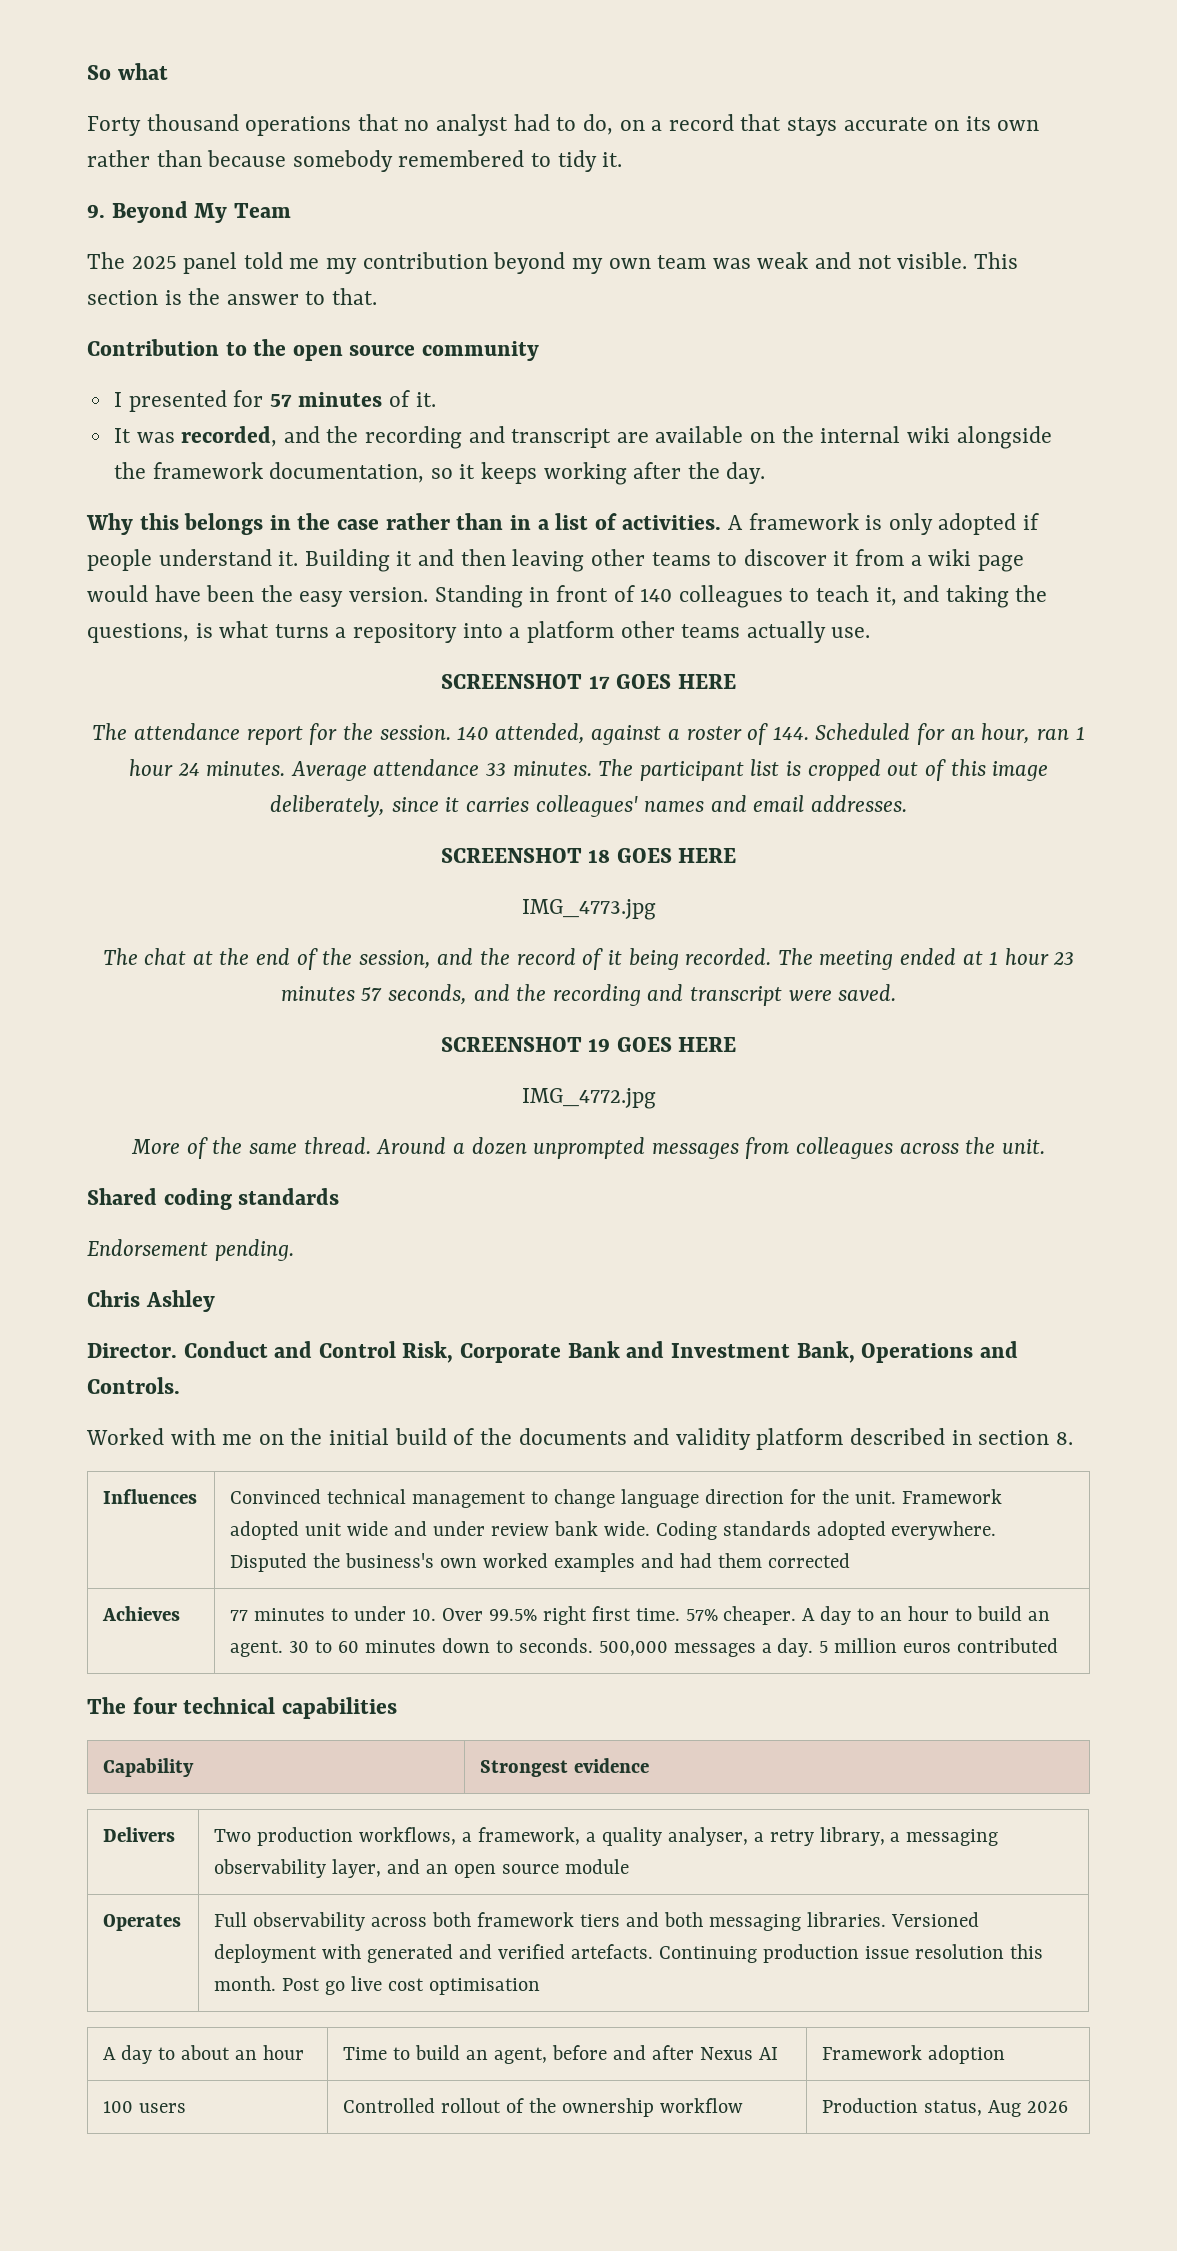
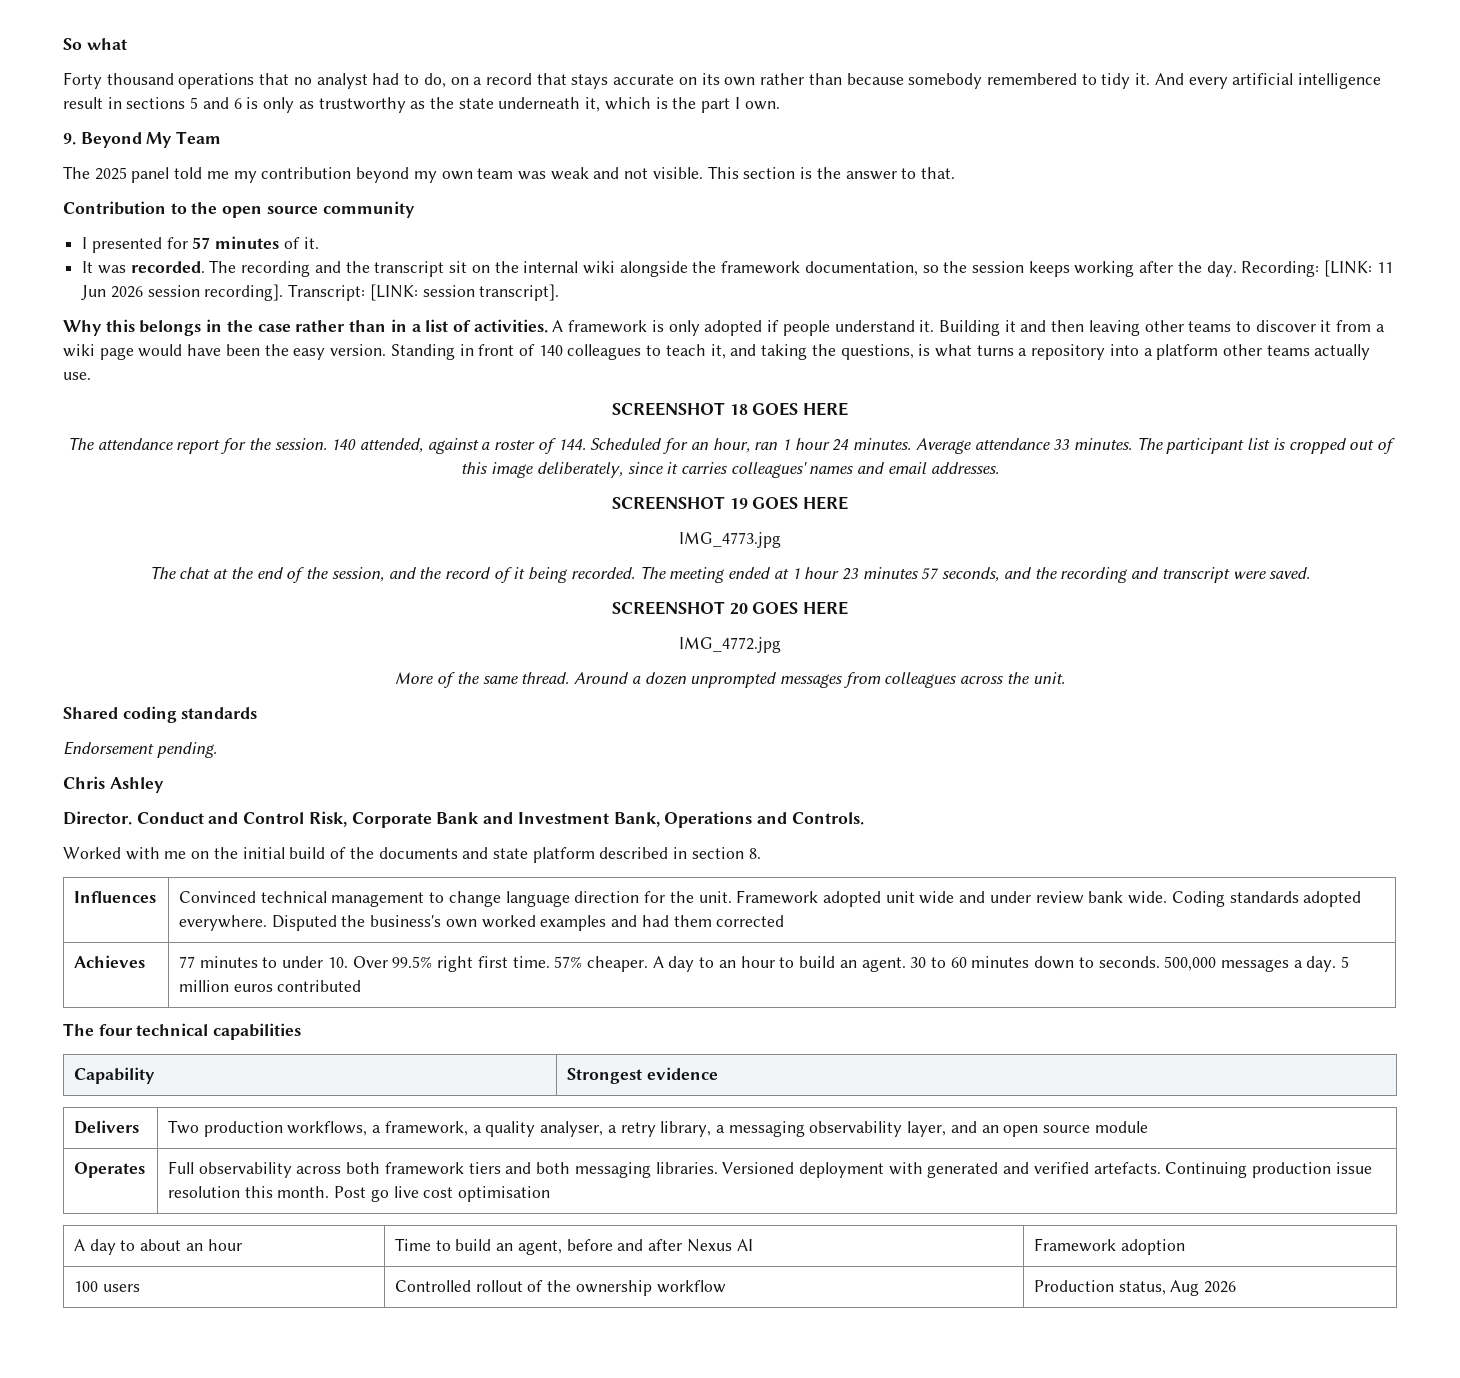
(623, 159) none -> [1154,73,1382,89] [63,97,780,113] And every artificial intelligence result in sections 5 and 6 is only as trustworthy as the state underneath it, which is the part I own.
[181,426,744,449] recorded, and the recording and transcript are available -> [130,260,468,277] recorded. The recording and the transcript sit
[459,464,476,479] it -> [943,261,1025,273] the session
(766, 473) none -> [1241,260,1393,277] [81,284,560,301] Recording: [LINK: 11 Jun 2026 session recording]. Transcript: [LINK: session transcript].
[588,676,610,689] 17 -> [729,404,748,415] 18
[588,849,611,863] 18 -> [729,498,748,509] 19
[588,1038,611,1052] 19 -> [729,603,748,615] 20
[675,1428,751,1450] validity -> [492,848,528,859] state

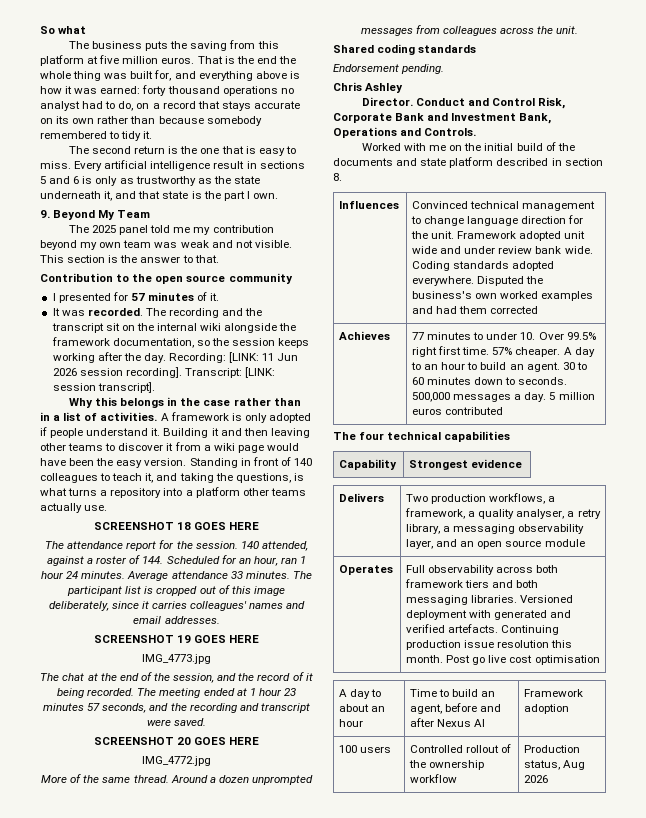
[63,72,102,89] Forty -> [68,40,279,51] [40,55,296,66] [40,70,300,81] [40,85,167,96] The business puts the saving from this platform at five million euros. That is the end the whole thing was built for, and everything above is how it was earned: forty
[259,73,290,85] that -> (278, 91) none
[1154,73,1228,89] And every -> [68,146,296,156] [40,161,103,171] // The second return is the one that is easy to miss. Every
[604,97,651,110] which -> [115,191,189,199] and that state

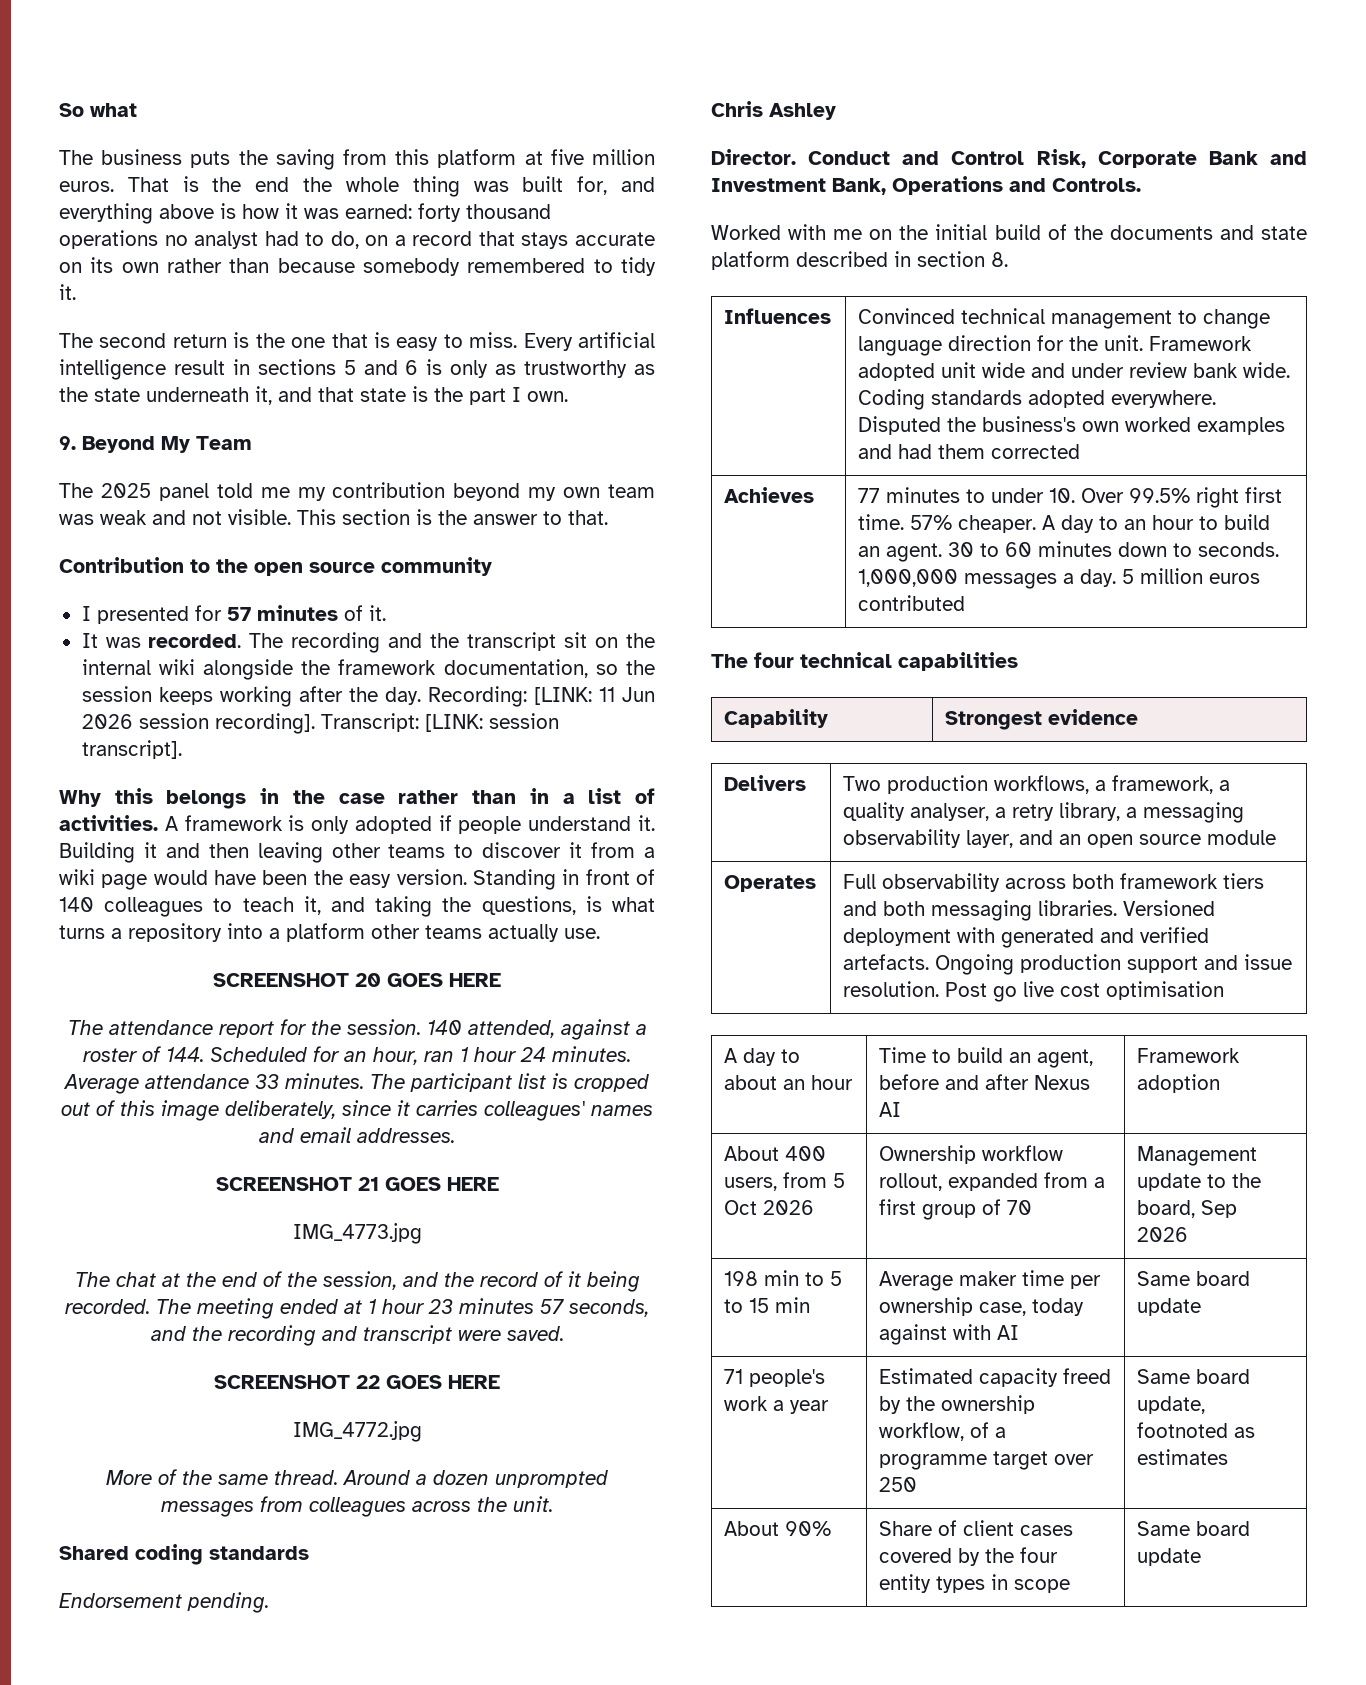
[176,522,191,530] 18 -> [355,973,381,987] 20
[176,635,191,643] 19 -> [357,1177,379,1191] 21
[176,737,191,745] 20 -> [356,1375,380,1389] 22
[412,392,451,402] 500,000 -> [858,569,959,587] 1,000,000
[501,625,560,635] [406,640,573,650] [406,655,444,663] Continuing production issue resolution this month. -> [935,954,1293,975] [843,981,940,997] Ongoing production support and issue resolution.
[339,745,392,753] [410,744,512,753] [409,760,485,770] [410,774,458,783] [524,745,581,753] [524,760,586,770] [524,775,549,783] 100 users | Controlled rollout of the ownership workflow | Production status, Aug 2026 -> [724,1146,827,1161] [724,1172,846,1191] [724,1200,815,1215] [879,1145,1064,1164] [879,1172,1106,1191] [879,1199,1033,1220] [1137,1146,1258,1166] [1137,1173,1262,1191] [1137,1200,1238,1218] [1137,1227,1189,1242] [724,1270,843,1286] [724,1297,811,1313] [879,1270,1102,1291] [879,1297,1085,1316] [879,1324,1020,1345] [1137,1271,1251,1286] [1137,1298,1202,1316] [724,1369,826,1387] [724,1396,830,1414] [879,1368,1112,1387] [879,1395,1036,1414] [879,1422,1007,1441] [879,1451,1095,1470] [879,1477,918,1492] [1137,1369,1251,1384] [1137,1396,1206,1414] [1137,1422,1256,1438] [1137,1449,1229,1465] [724,1521,832,1536] [879,1520,1074,1536] [879,1547,1059,1566] [879,1574,1071,1593] [1137,1521,1251,1536] [1137,1548,1202,1566] About 400 users, from 5 Oct 2026 | Ownership workflow rollout, expanded from a first group of 70 | Management update to the board, Sep 2026 // 198 min to 5 to 15 min | Average maker time per ownership case, today against with AI | Same board update // 71 people's work a year | Estimated capacity freed by the ownership workflow, of a programme target over 250 | Same board update, footnoted as estimates // About 90% | Share of client cases covered by the four entity types in scope | Same board update

